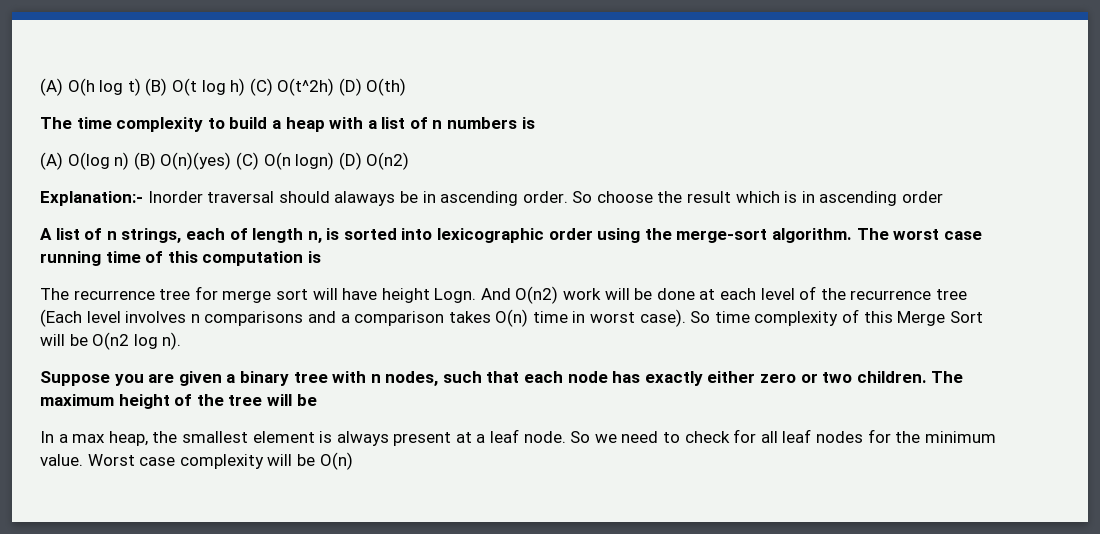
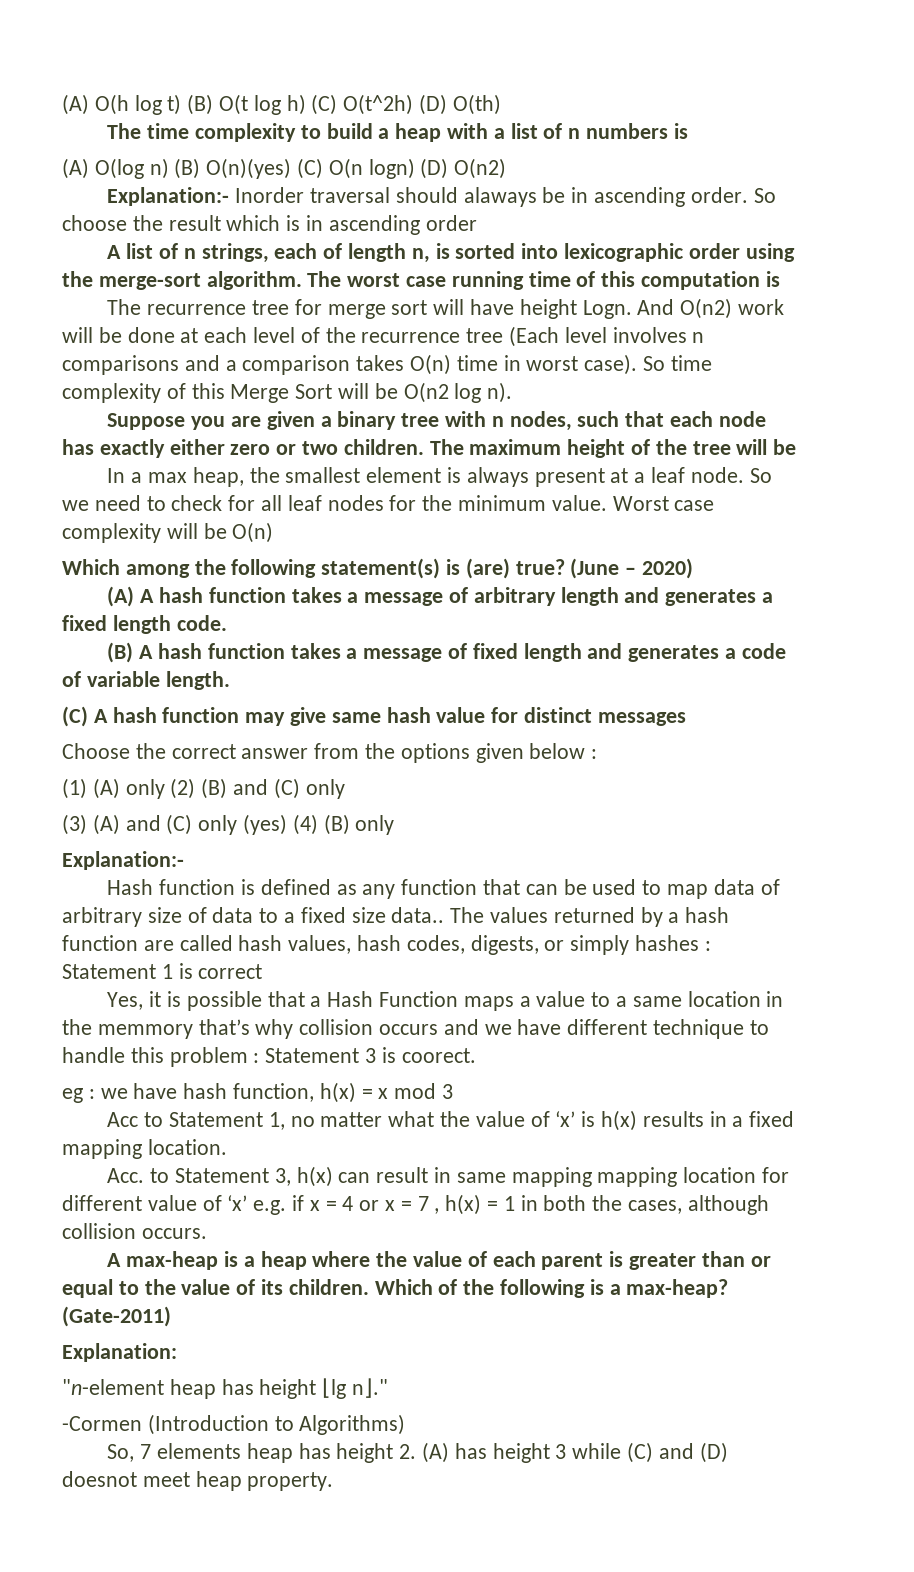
(353, 461) none -> [62,558,694,579] [107,586,773,607] [62,615,227,634] [107,642,786,663] [62,671,230,690] [62,706,686,727] [62,743,598,763] [62,778,345,799] [62,814,395,835] [62,851,184,870] [107,879,780,899] [62,907,730,927] [62,935,711,955] [62,963,263,979] [107,991,784,1011] [62,1019,769,1039] [62,1047,476,1067] [62,1082,454,1103] [107,1110,795,1131] [62,1139,227,1159] [107,1166,789,1187] [62,1194,769,1215] [62,1223,207,1239] [107,1251,771,1270] [62,1279,729,1298] [62,1306,171,1327] [62,1343,177,1362] [62,1378,389,1399] [62,1414,406,1435] [107,1442,728,1463] [62,1471,334,1491] // Which among the following statement(s) is (are) true? (June – 2020) // (A) A hash function takes a message of arbitrary length and generates a fixed length code. // (B) A hash function takes a message of fixed length and generates a code of variable length. // (C) A hash function may give same hash value for distinct messages // Choose the correct answer from the options given below : // (1) (A) only (2) (B) and (C) only // (3) (A) and (C) only (yes) (4) (B) only // Explanation:- // Hash function is defined as any function that can be used to map data of arbitrary size of data to a fixed size data.. The values returned by a hash function are called hash values, hash codes, digests, or simply hashes : Statement 1 is correct // Yes, it is possible that a Hash Function maps a value to a same location in the memmory that’s why collision occurs and we have different technique to handle this problem : Statement 3 is coorect. // eg : we have hash function, h(x) = x mod 3 // Acc to Statement 1, no matter what the value of ‘x’ is h(x) results in a fixed mapping location. // Acc. to Statement 3, h(x) can result in same mapping mapping location for different value of ‘x’ e.g. if x = 4 or x = 7 , h(x) = 1 in both the cases, although collision occurs. // A max-heap is a heap where the value of each parent is greater than or equal to the value of its children. Which of the following is a max-heap? (Gate-2011) // Explanation: // "n-element heap has height ⌊lg n⌋." // -Cormen (Introduction to Algorithms) // So, 7 elements heap has height 2. (A) has height 3 while (C) and (D) doesnot meet heap property.

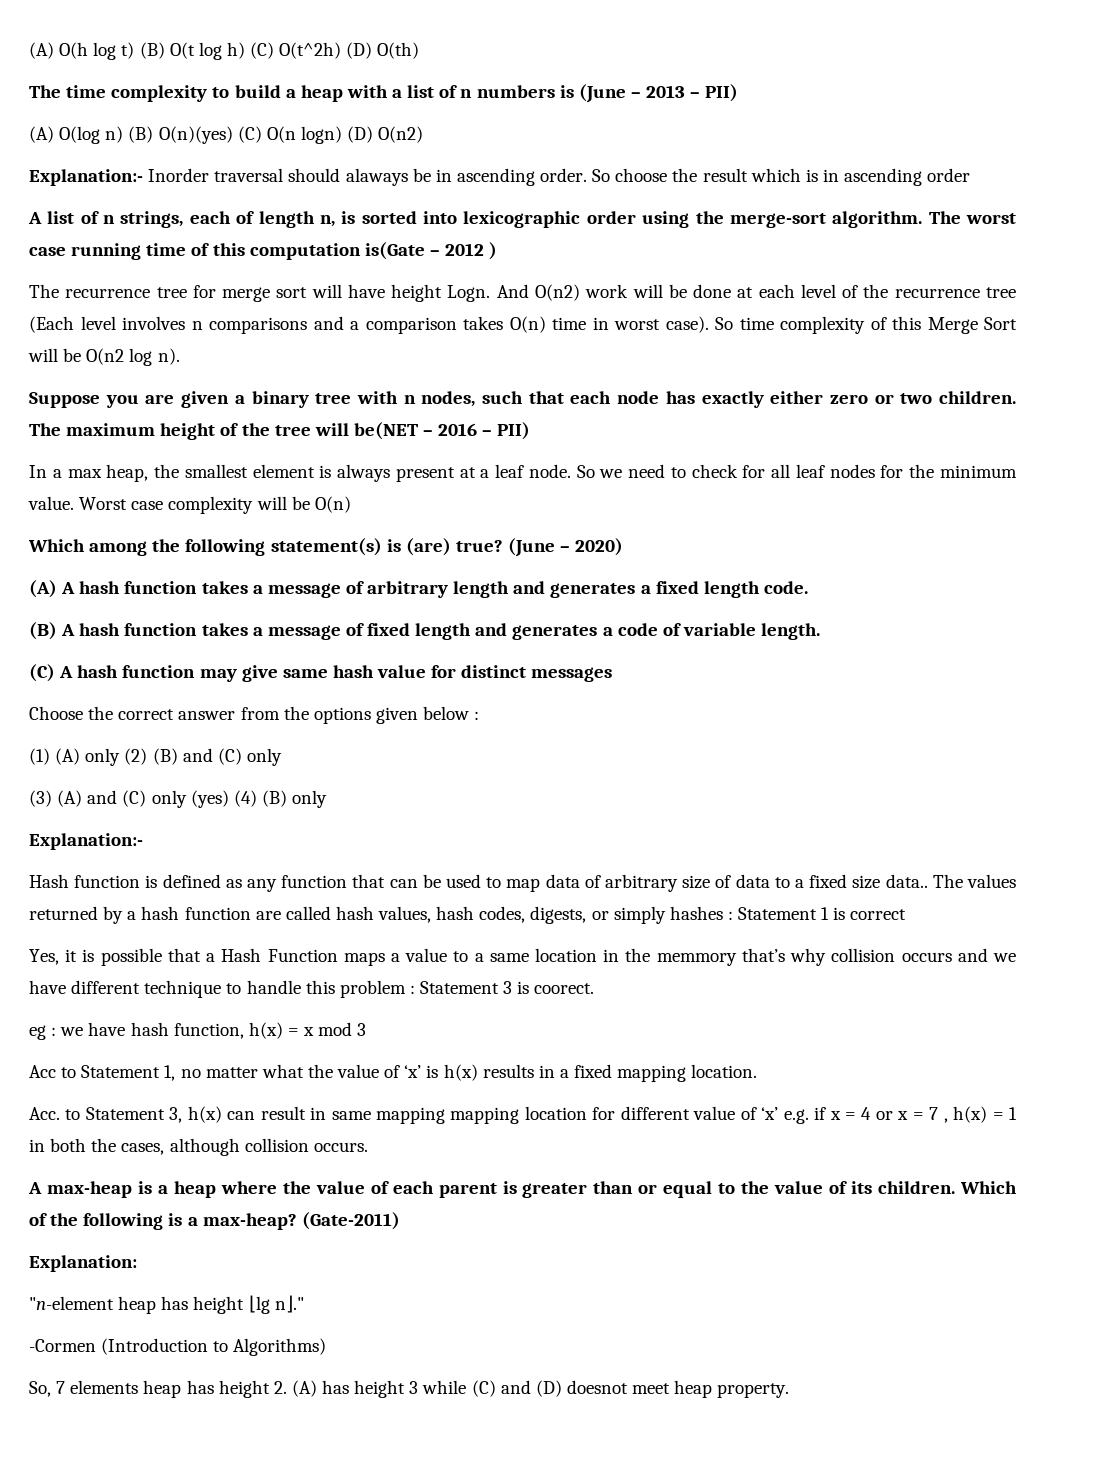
(688, 131) none -> [578,84,739,103] (June – 2013 – PII)
[765,271,780,287] is -> [364,242,498,260] is(Gate – 2012 )
[773,439,797,455] be -> [353,422,531,440] be(NET – 2016 – PII)

